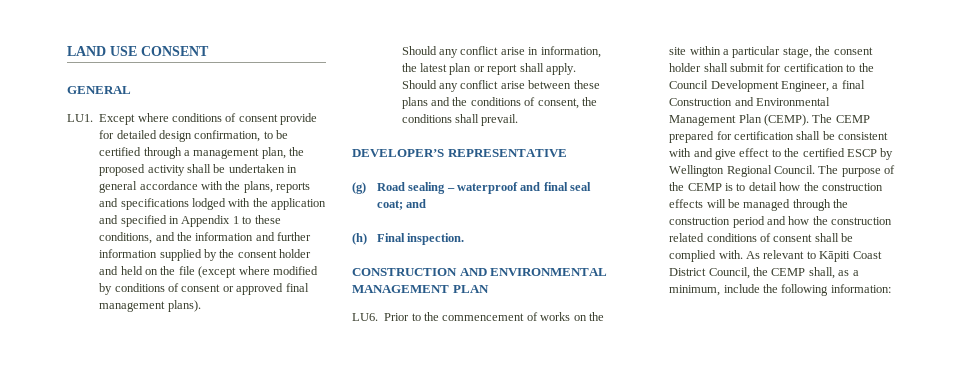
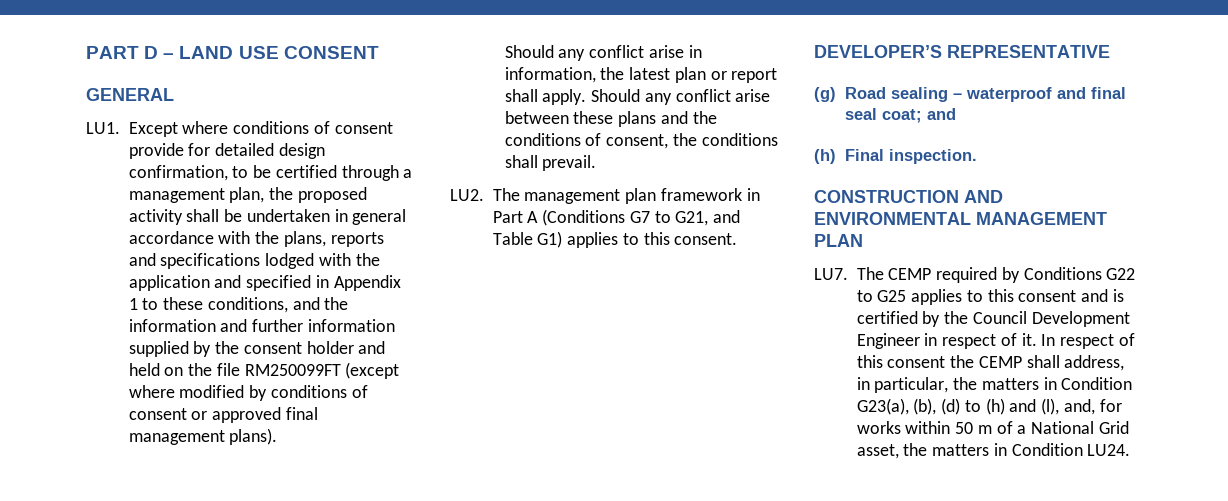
(67, 51) none -> [86,46,175,59] PART D –
(195, 270) none -> [244,364,341,376] RM250099FT
(519, 120) none -> [450,188,760,204] [492,209,741,226] [492,231,738,248] // LU2. The management plan framework in Part A (Conditions G7 to G21, and Table G1) applies to this consent.
[352,312,604,321] [669,46,873,58] [669,63,874,72] [669,80,865,92] [669,97,830,106] [669,114,870,126] [669,131,889,143] [669,148,894,160] [669,165,896,177] [669,182,883,191] [669,199,849,211] [669,216,893,228] [669,233,854,242] [669,250,882,262] [669,267,859,279] [669,284,891,296] LU6. Prior to the commencement of works on the site within a particular stage, the consent holder shall submit for certification to the Council Development Engineer, a final Construction and Environmental Management Plan (CEMP). The CEMP prepared for certification shall be consistent with and give effect to the certified ESCP by Wellington Regional Council. The purpose of the CEMP is to detail how the construction effects will be managed through the construction period and how the construction related conditions of consent shall be complied with. As relevant to Kāpiti Coast District Council, the CEMP shall, as a minimum, include the following information: -> [814,267,1136,283] [856,289,1124,305] [856,311,1130,327] [856,333,1135,349] [856,355,1125,371] [856,377,1133,393] [856,398,1122,415] [856,421,1129,434] [856,443,1131,459] LU7. The CEMP required by Conditions G22 to G25 applies to this consent and is certified by the Council Development Engineer in respect of it. In respect of this consent the CEMP shall address, in particular, the matters in Condition G23(a), (b), (d) to (h) and (l), and, for works within 50 m of a National Grid asset, the matters in Condition LU24.

